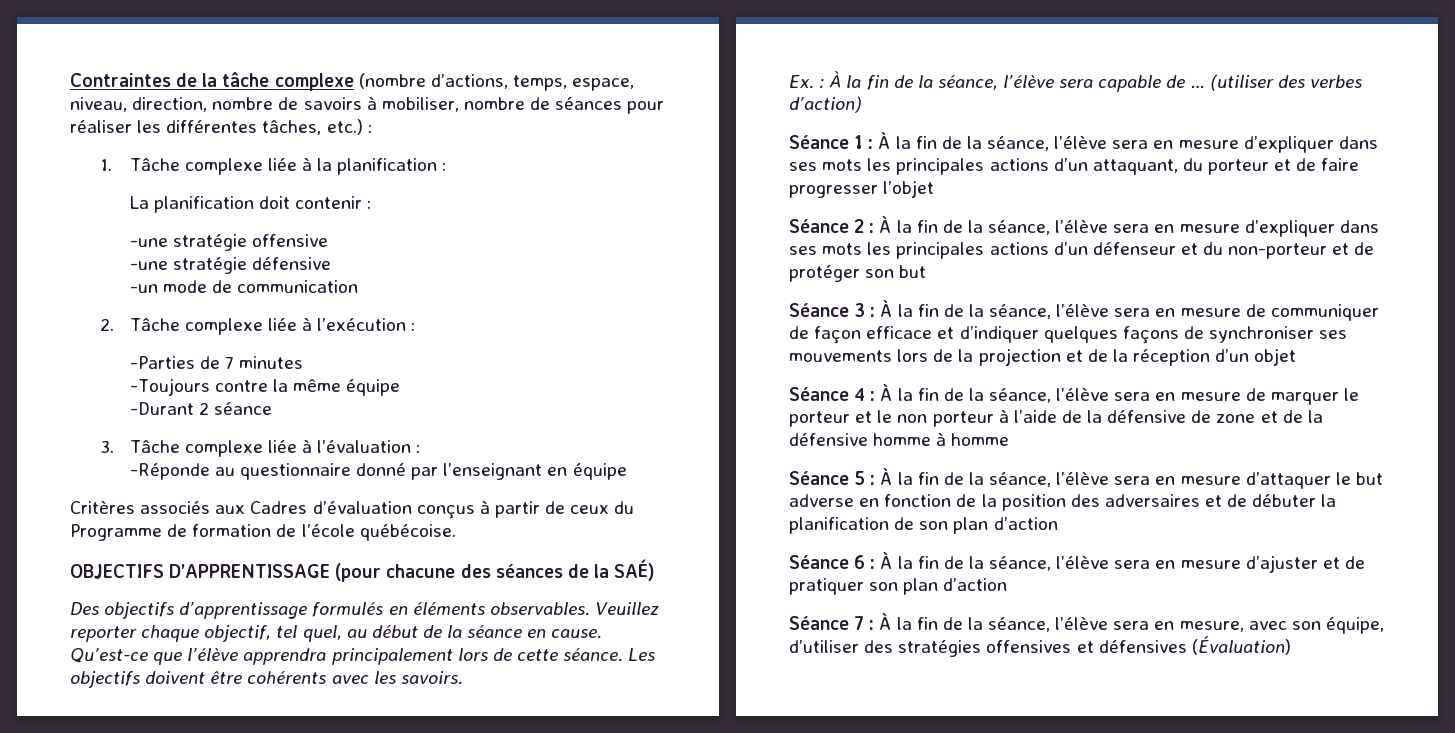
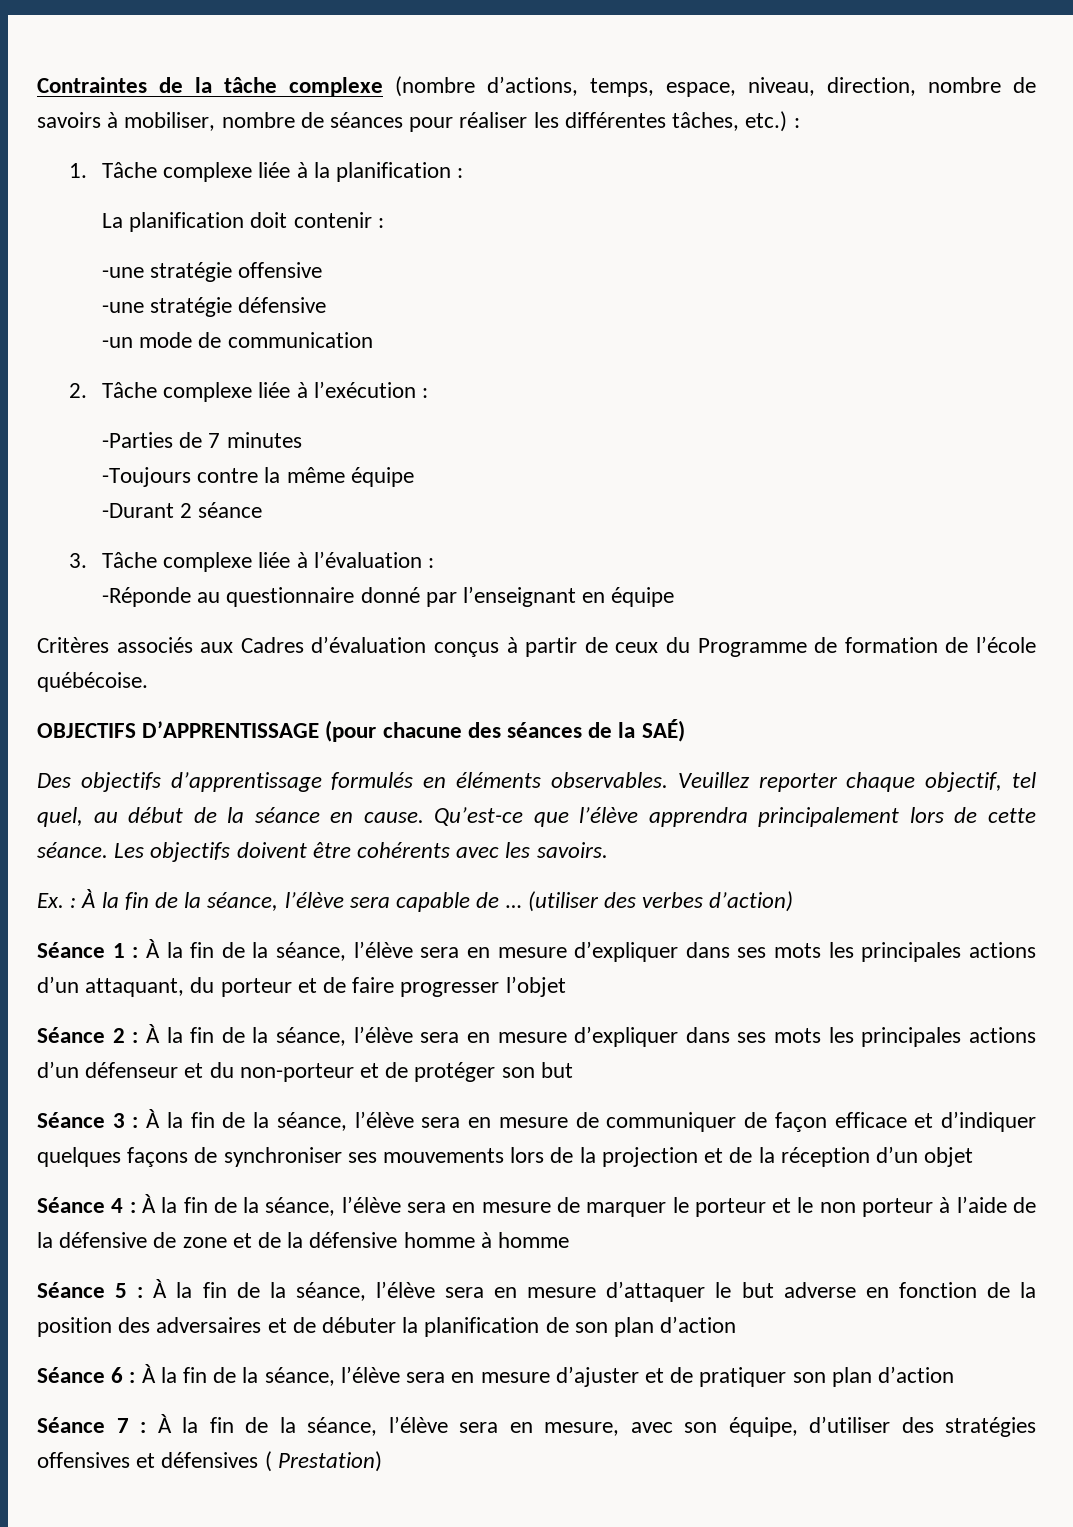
[1191,636,1291,655] (Évaluation) -> [264,1451,382,1472] ( Prestation)

